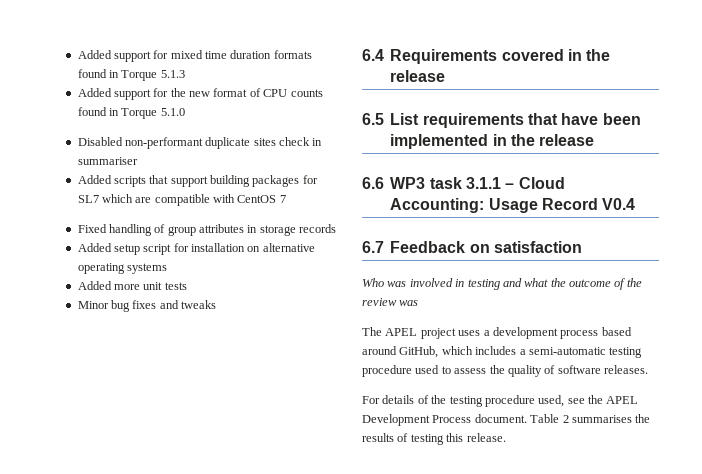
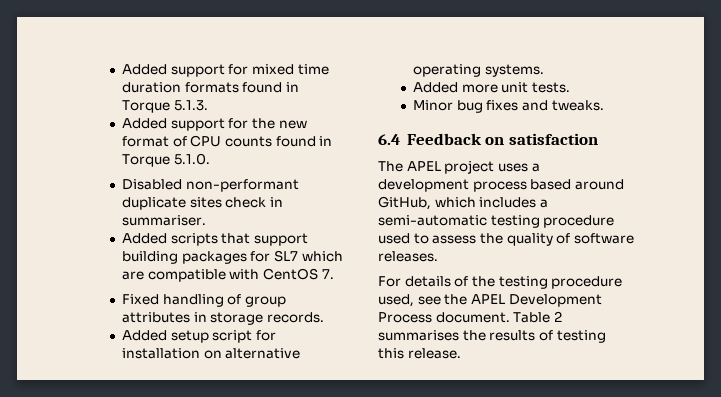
[160,70,185,78] 5.1.3 -> [173,100,208,111] 5.1.3.
[160,108,185,116] 5.1.0 -> [173,153,210,165] 5.1.0.
[77,157,138,165] summariser -> [121,215,206,226] summariser.
[279,195,286,203] 7 -> [321,269,334,279] 7.
[299,224,337,233] records -> [266,312,324,323] records.
[126,263,167,274] systems -> [484,64,544,77] systems.
[164,282,187,290] tests -> [531,82,570,93] tests.
[181,300,217,309] [362,49,611,64] [390,70,446,82] [362,113,641,128] [390,134,595,149] [362,177,565,189] [390,198,636,213] [362,241,582,253] [362,278,642,290] [362,298,419,306] tweaks // 6.4 Requirements covered in the release // 6.5 List requirements that have been implemented in the release // 6.6 WP3 task 3.1.1 – Cloud Accounting: Usage Record V0.4 // 6.7 Feedback on satisfaction // Who was involved in testing and what the outcome of the review was -> [551,100,604,111] [378,133,598,145] tweaks. // 6.4 Feedback on satisfaction

